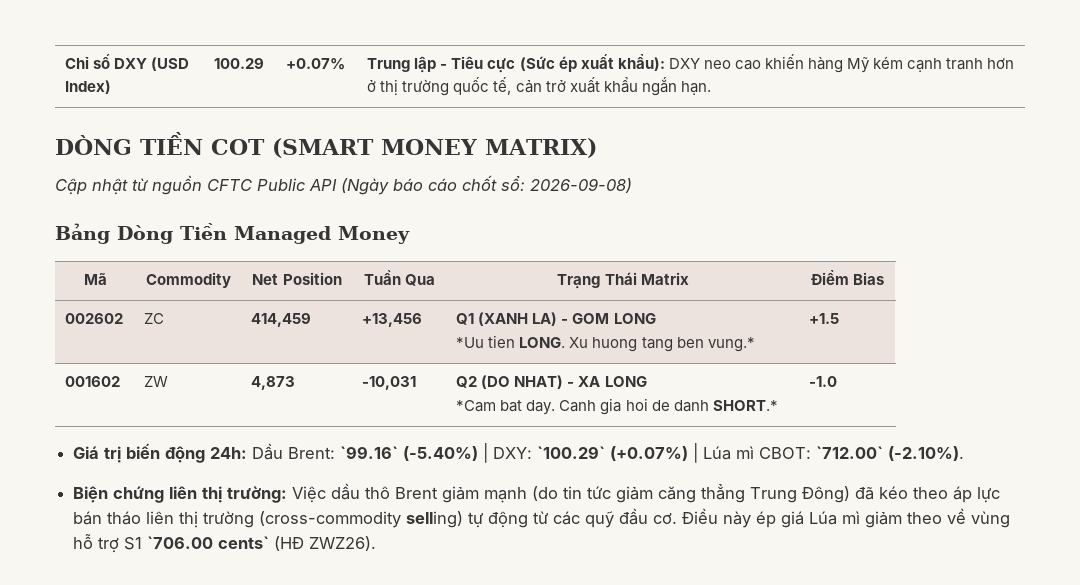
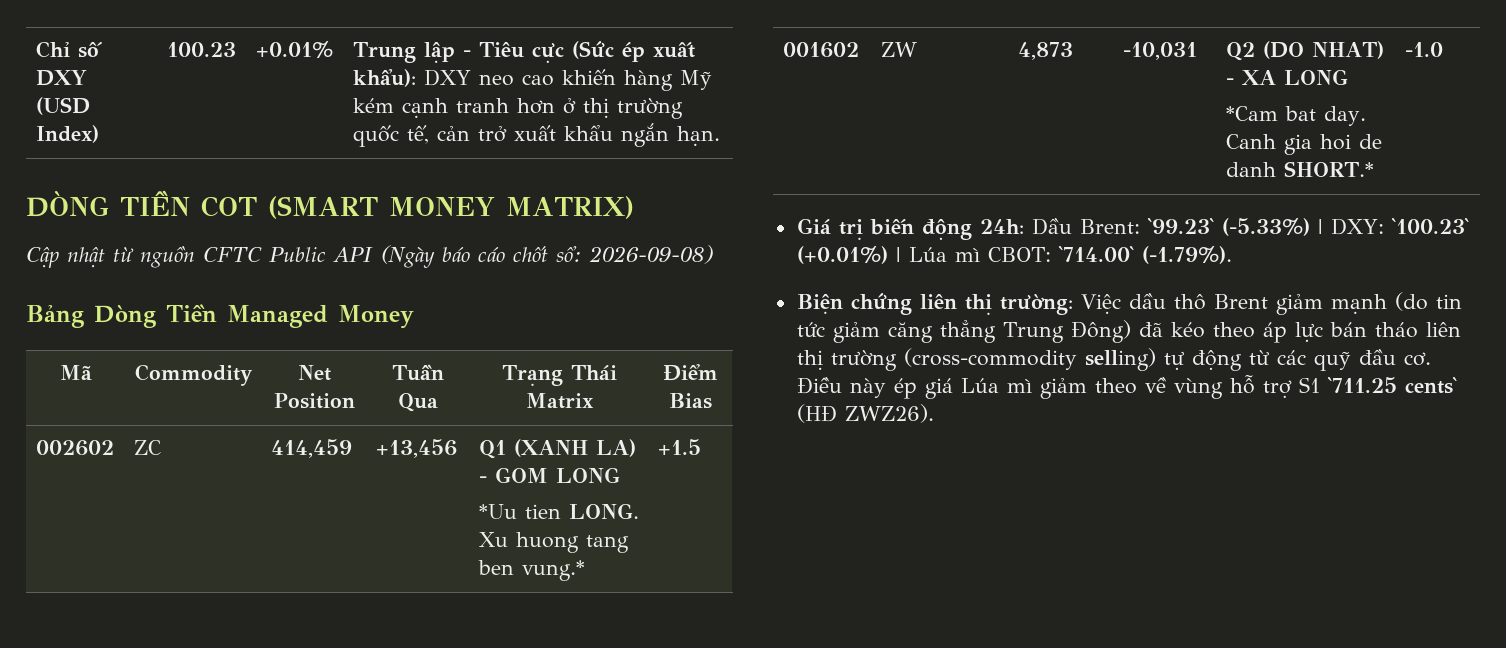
[214,58,265,69] [286,58,346,70] 100.29 | +0.07% -> [166,42,236,57] [255,41,333,58] 100.23 | +0.01%
[340,443,689,463] `99.16` (-5.40%) | DXY: `100.29` (+0.07%) -> [1146,218,1469,236] [796,246,888,264] `99.23` (-5.33%) | DXY: `100.23` (+0.01%)
[816,446,965,461] `712.00` (-2.10%). -> [1057,246,1232,264] `714.00` (-1.79%).
[147,536,214,549] `706.00 -> [1326,377,1397,393] `711.25

